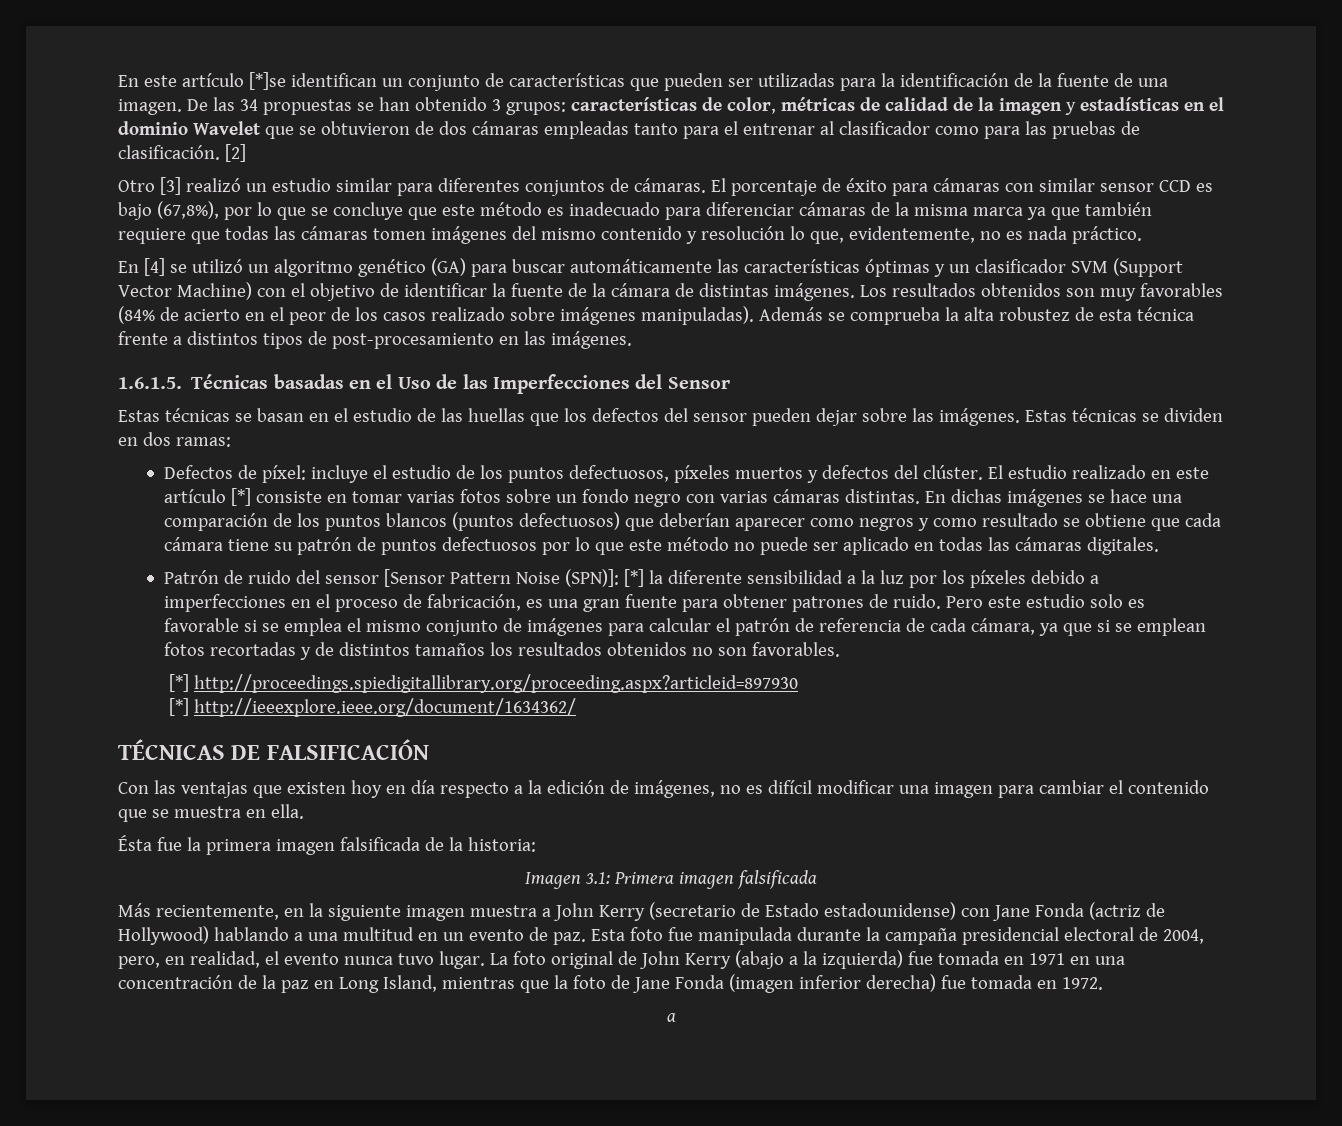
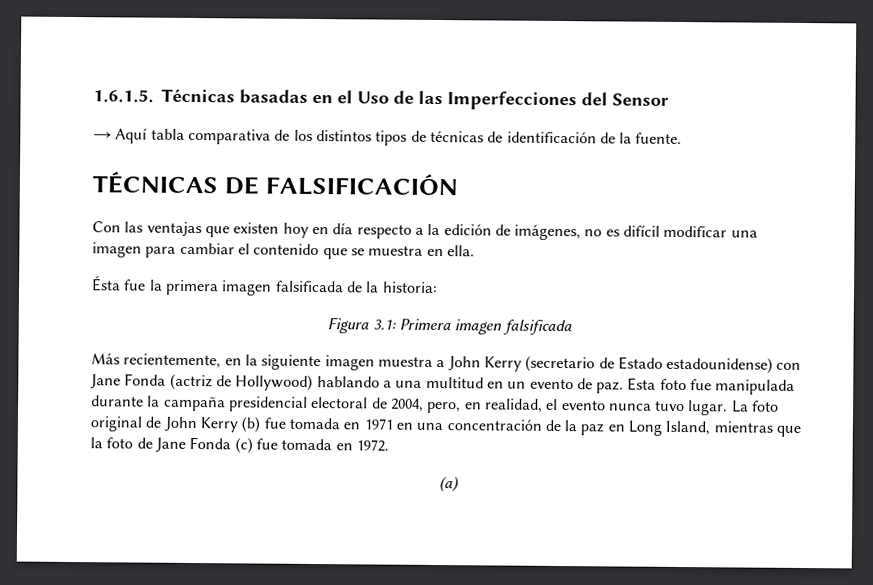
[118,72,1168,91] [118,97,1224,115] [118,121,1140,139] [118,144,246,162] [118,177,1213,196] [118,201,1152,220] [118,226,1142,244] [118,258,1183,277] [118,282,1223,301] [118,306,1194,325] [118,331,632,349] En este artículo [*]se identifican un conjunto de características que pueden ser utilizadas para la identificación de la fuente de una imagen. De las 34 propuestas se han obtenido 3 grupos: características de color, métricas de calidad de la imagen y estadísticas en el dominio Wavelet que se obtuvieron de dos cámaras empleadas tanto para el entrenar al clasificador como para las pruebas de clasificación. [2] // Otro [3] realizó un estudio similar para diferentes conjuntos de cámaras. El porcentaje de éxito para cámaras con similar sensor CCD es bajo (67,8%), por lo que se concluye que este método es inadecuado para diferenciar cámaras de la misma marca ya que también requiere que todas las cámaras tomen imágenes del mismo contenido y resolución lo que, evidentemente, no es nada práctico. // En [4] se utilizó un algoritmo genético (GA) para buscar automáticamente las características óptimas y un clasificador SVM (Support Vector Machine) con el objetivo de identificar la fuente de la cámara de distintas imágenes. Los resultados obtenidos son muy favorables (84% de acierto en el peor de los casos realizado sobre imágenes manipuladas). Además se comprueba la alta robustez de esta técnica frente a distintos tipos de post-procesamiento en las imágenes. // -> (93, 96) none
[118,408,1223,426] [118,432,231,447] [163,465,1209,483] [163,488,1182,507] [163,512,1221,531] [163,537,1159,555] [163,569,1099,588] [163,594,1145,612] [163,618,1206,636] [163,642,840,660] [168,674,798,693] [168,698,576,717] Estas técnicas se basan en el estudio de las huellas que los defectos del sensor pueden dejar sobre las imágenes. Estas técnicas se dividen en dos ramas: // Defectos de píxel: incluye el estudio de los puntos defectuosos, píxeles muertos y defectos del clúster. El estudio realizado en este artículo [*] consiste en tomar varias fotos sobre un fondo negro con varias cámaras distintas. En dichas imágenes se hace una comparación de los puntos blancos (puntos defectuosos) que deberían aparecer como negros y como resultado se obtiene que cada cámara tiene su patrón de puntos defectuosos por lo que este método no puede ser aplicado en todas las cámaras digitales. // Patrón de ruido del sensor [Sensor Pattern Noise (SPN)]: [*] la diferente sensibilidad a la luz por los píxeles debido a imperfecciones en el proceso de fabricación, es una gran fuente para obtener patrones de ruido. Pero este estudio solo es favorable si se emplea el mismo conjunto de imágenes para calcular el patrón de referencia de cada cámara, ya que si se emplean fotos recortadas y de distintos tamaños los resultados obtenidos no son favorables. // [*] http://proceedings.spiedigitallibrary.org/proceeding.aspx?articleid=897930 // [*] http://ieeexplore.ieee.org/document/1634362/ -> [93,128,683,146] → Aquí tabla comparativa de los distintos tipos de técnicas de identificación de la fuente.
[525,872,582,889] Imagen -> [327,317,370,334] Figura
[734,950,903,969] (abajo a la izquierda) -> [241,416,261,433] (b)
[728,974,936,993] (imagen inferior derecha) -> [234,437,253,454] (c)
[666,1013,676,1022] a -> [439,476,459,493] (a)

